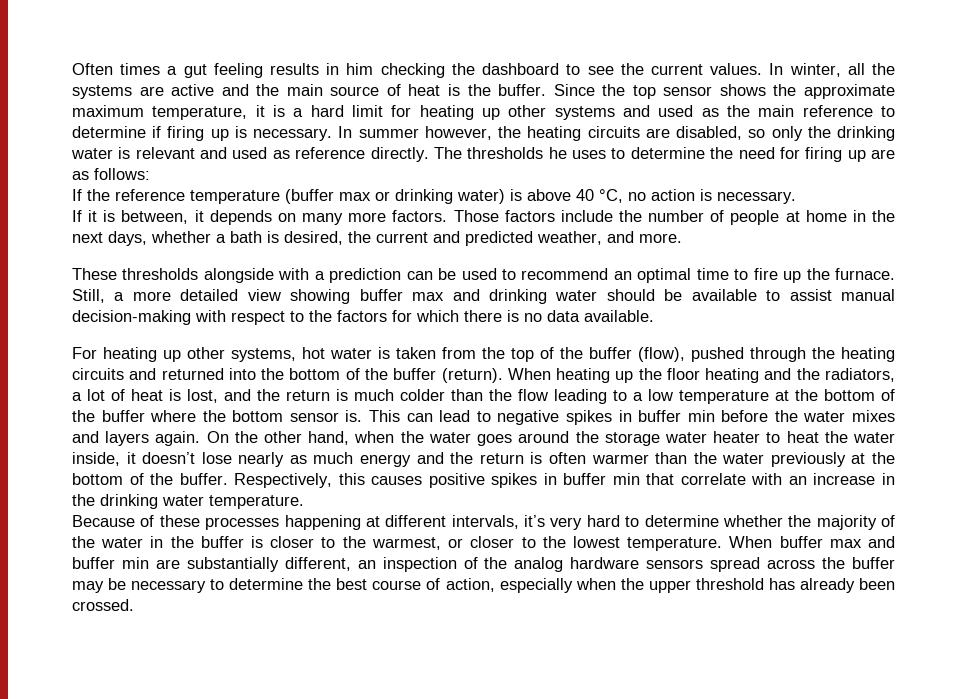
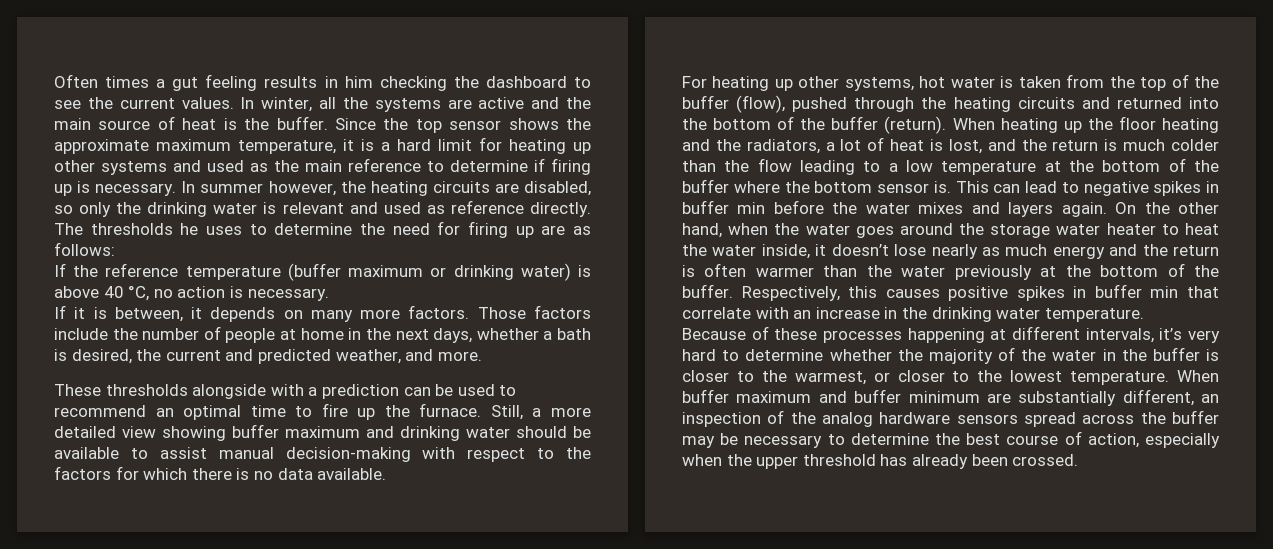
[339,192,371,201] max -> [348,265,424,277] maximum
[412,292,445,301] max -> [285,426,360,438] maximum
[829,539,862,548] max -> [736,391,812,403] maximum
[121,557,149,569] min -> [908,391,980,403] minimum

